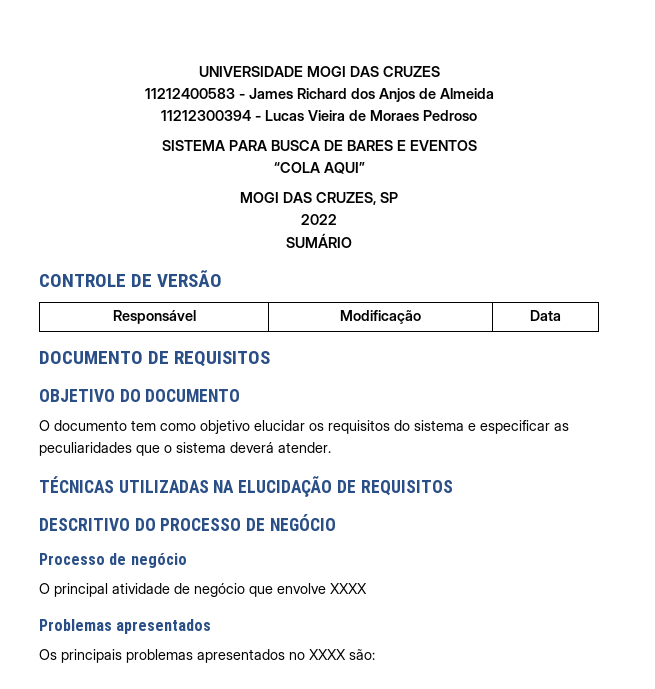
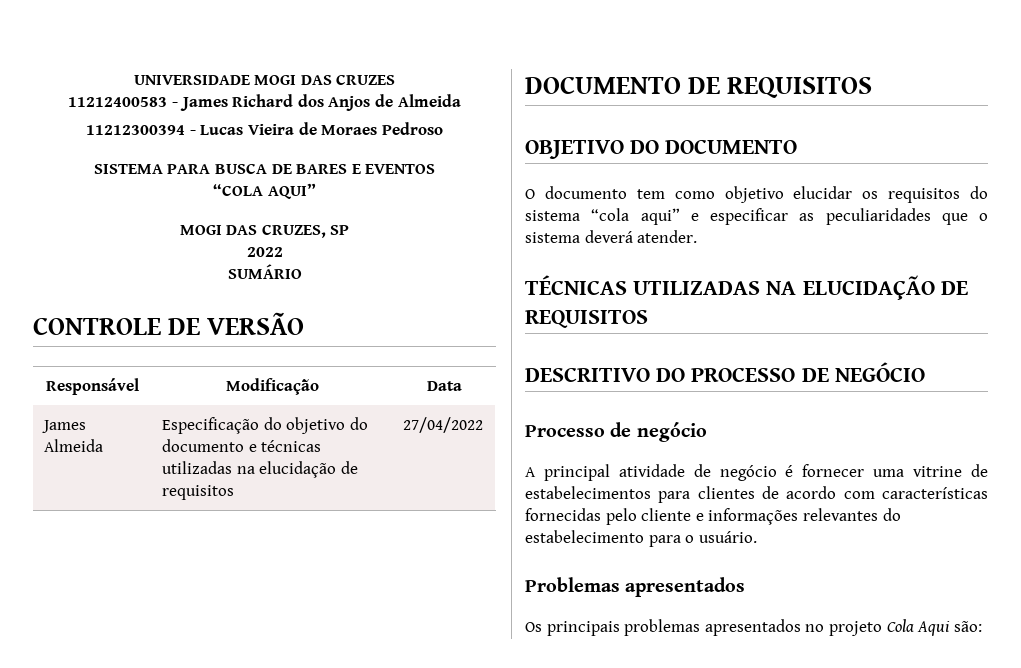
(561, 315) none -> [41,420,86,433] [43,439,103,452] [161,417,368,434] [161,439,322,452] [161,461,358,478] [161,485,234,500] [402,417,483,433] // James Almeida | Especificação do objetivo do documento e técnicas utilizadas na elucidação de requisitos | 27/04/2022
(464, 425) none -> [591,208,680,225] “cola aqui”
[39,583,50,594] O -> [525,467,536,477] A
[249,583,367,597] que envolve XXXX -> [785,464,989,477] [525,486,988,503] [525,508,901,525] [525,530,757,547] é fornecer uma vitrine de estabelecimentos para clientes de acordo com características fornecidas pelo cliente e informações relevantes do estabelecimento para o usuário.
[309,649,346,660] XXXX -> [828,619,951,636] projeto Cola Aqui

